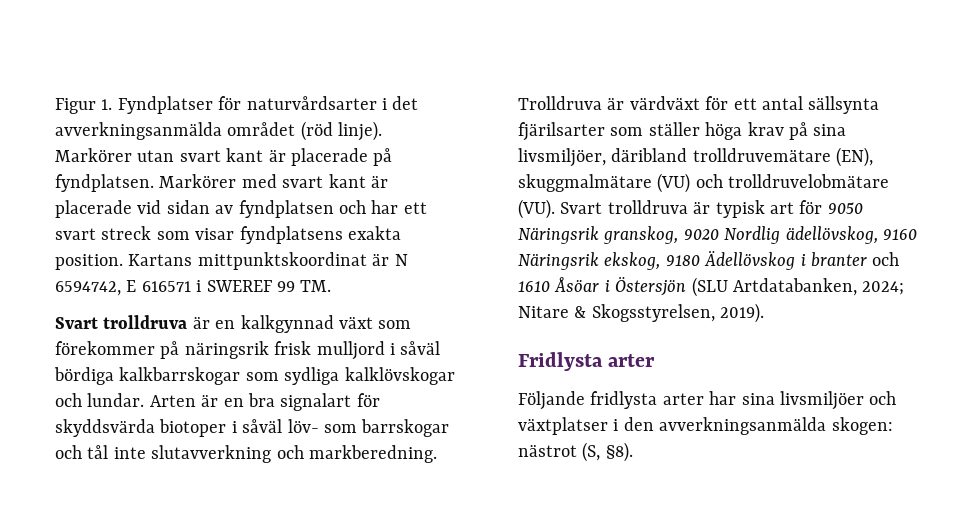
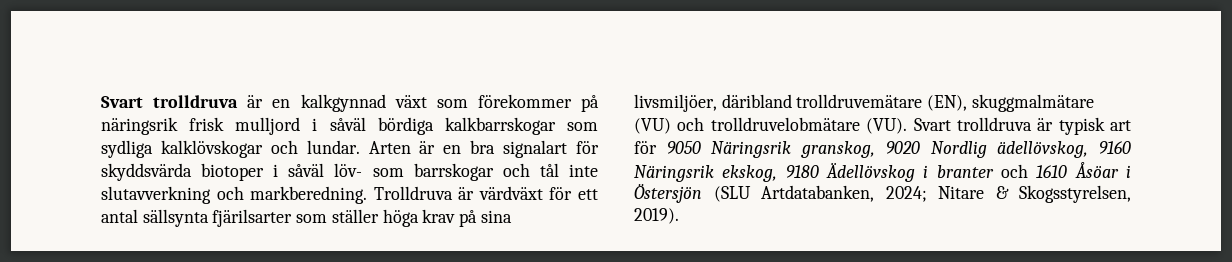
[55,96,419,114] [55,121,383,141] [55,148,393,166] [55,174,388,192] [55,200,427,218] [55,226,401,244] [55,252,408,270] [55,280,332,296] Figur 1. Fyndplatser för naturvårdsarter i det avverkningsanmälda området (röd linje). Markörer utan svart kant är placerade på fyndplatsen. Markörer med svart kant är placerade vid sidan av fyndplatsen och har ett svart streck som visar fyndplatsens exakta position. Kartans mittpunktskoordinat är N 6594742, E 616571 i SWEREF 99 TM. // -> (101, 102) none
[518,352,656,371] [518,391,897,410] [518,417,893,435] [518,442,633,462] // Fridlysta arter // Följande fridlysta arter har sina livsmiljöer och växtplatser i den avverkningsanmälda skogen: nästrot (S, §8). -> (679, 216) none

